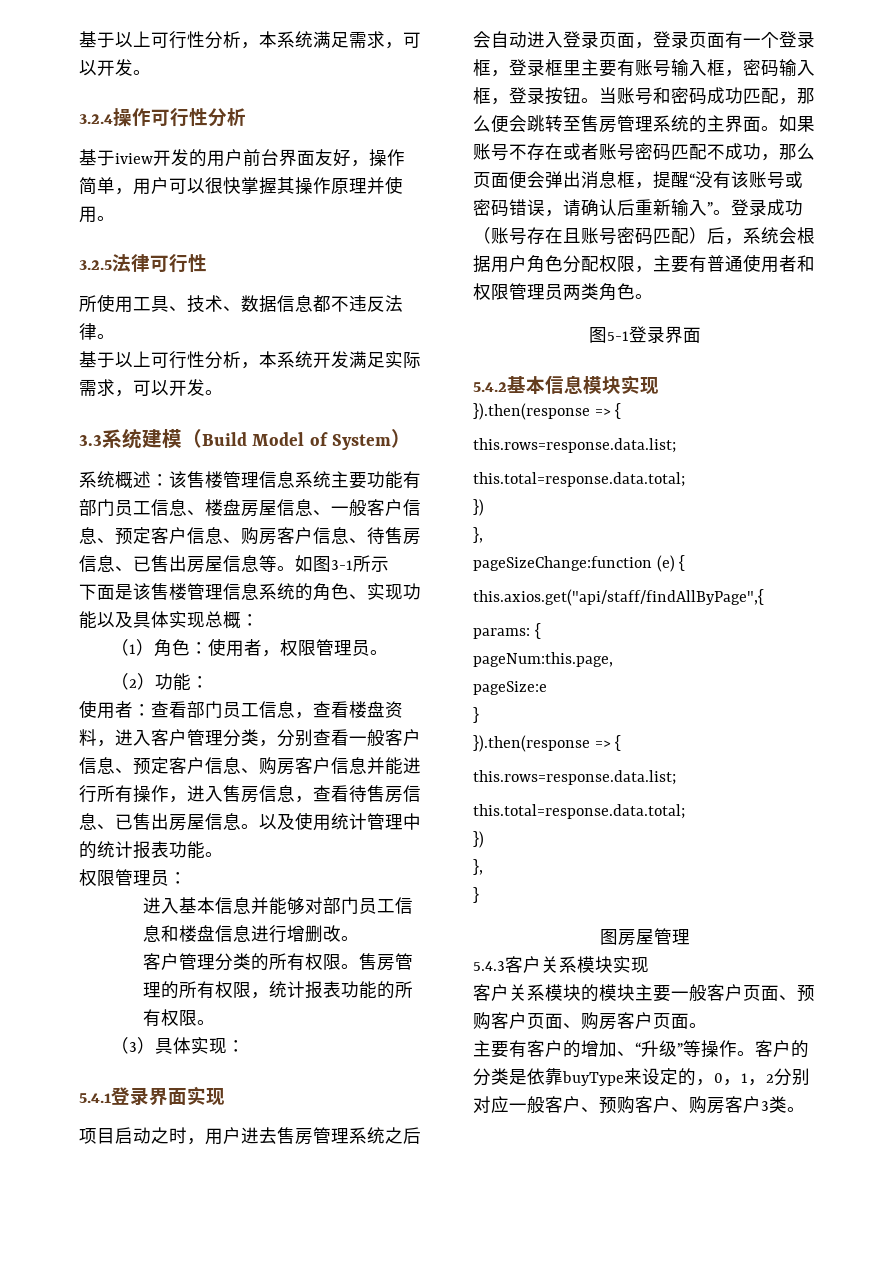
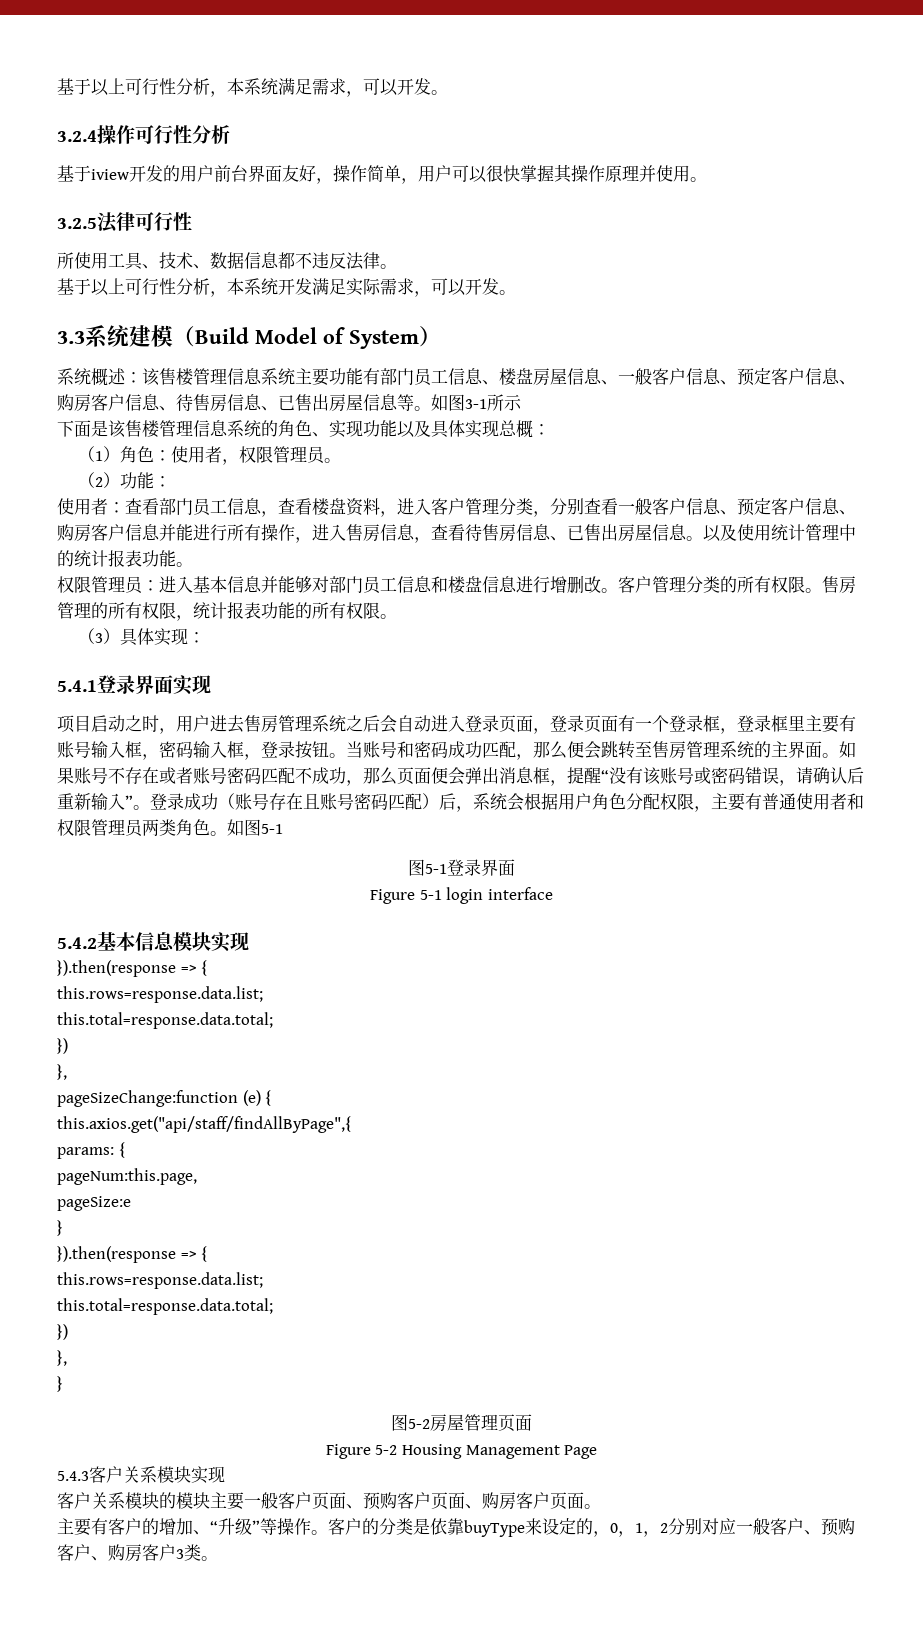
(187, 878) // -> (159, 585) none
(360, 938) // -> (618, 590) none
(653, 296) none -> [227,819,283,836] 如图5-1
(701, 335) none -> [370,887,553,904] // Figure 5-1 login interface
(618, 937) none -> [408,1419,430,1429] 5-2
(690, 937) none -> [498,1414,532,1432] [325,1444,598,1459] 页面 // Figure 5-2 Housing Management Page

